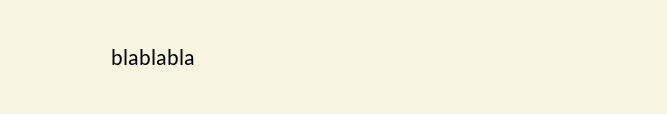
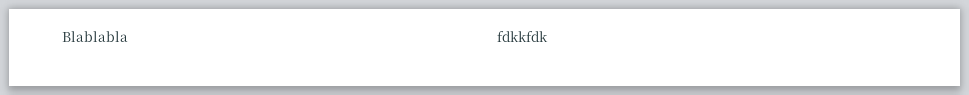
[111,49,195,65] blablabla -> [62,31,128,42] [497,31,548,42] Blablabla // fdkkfdk

